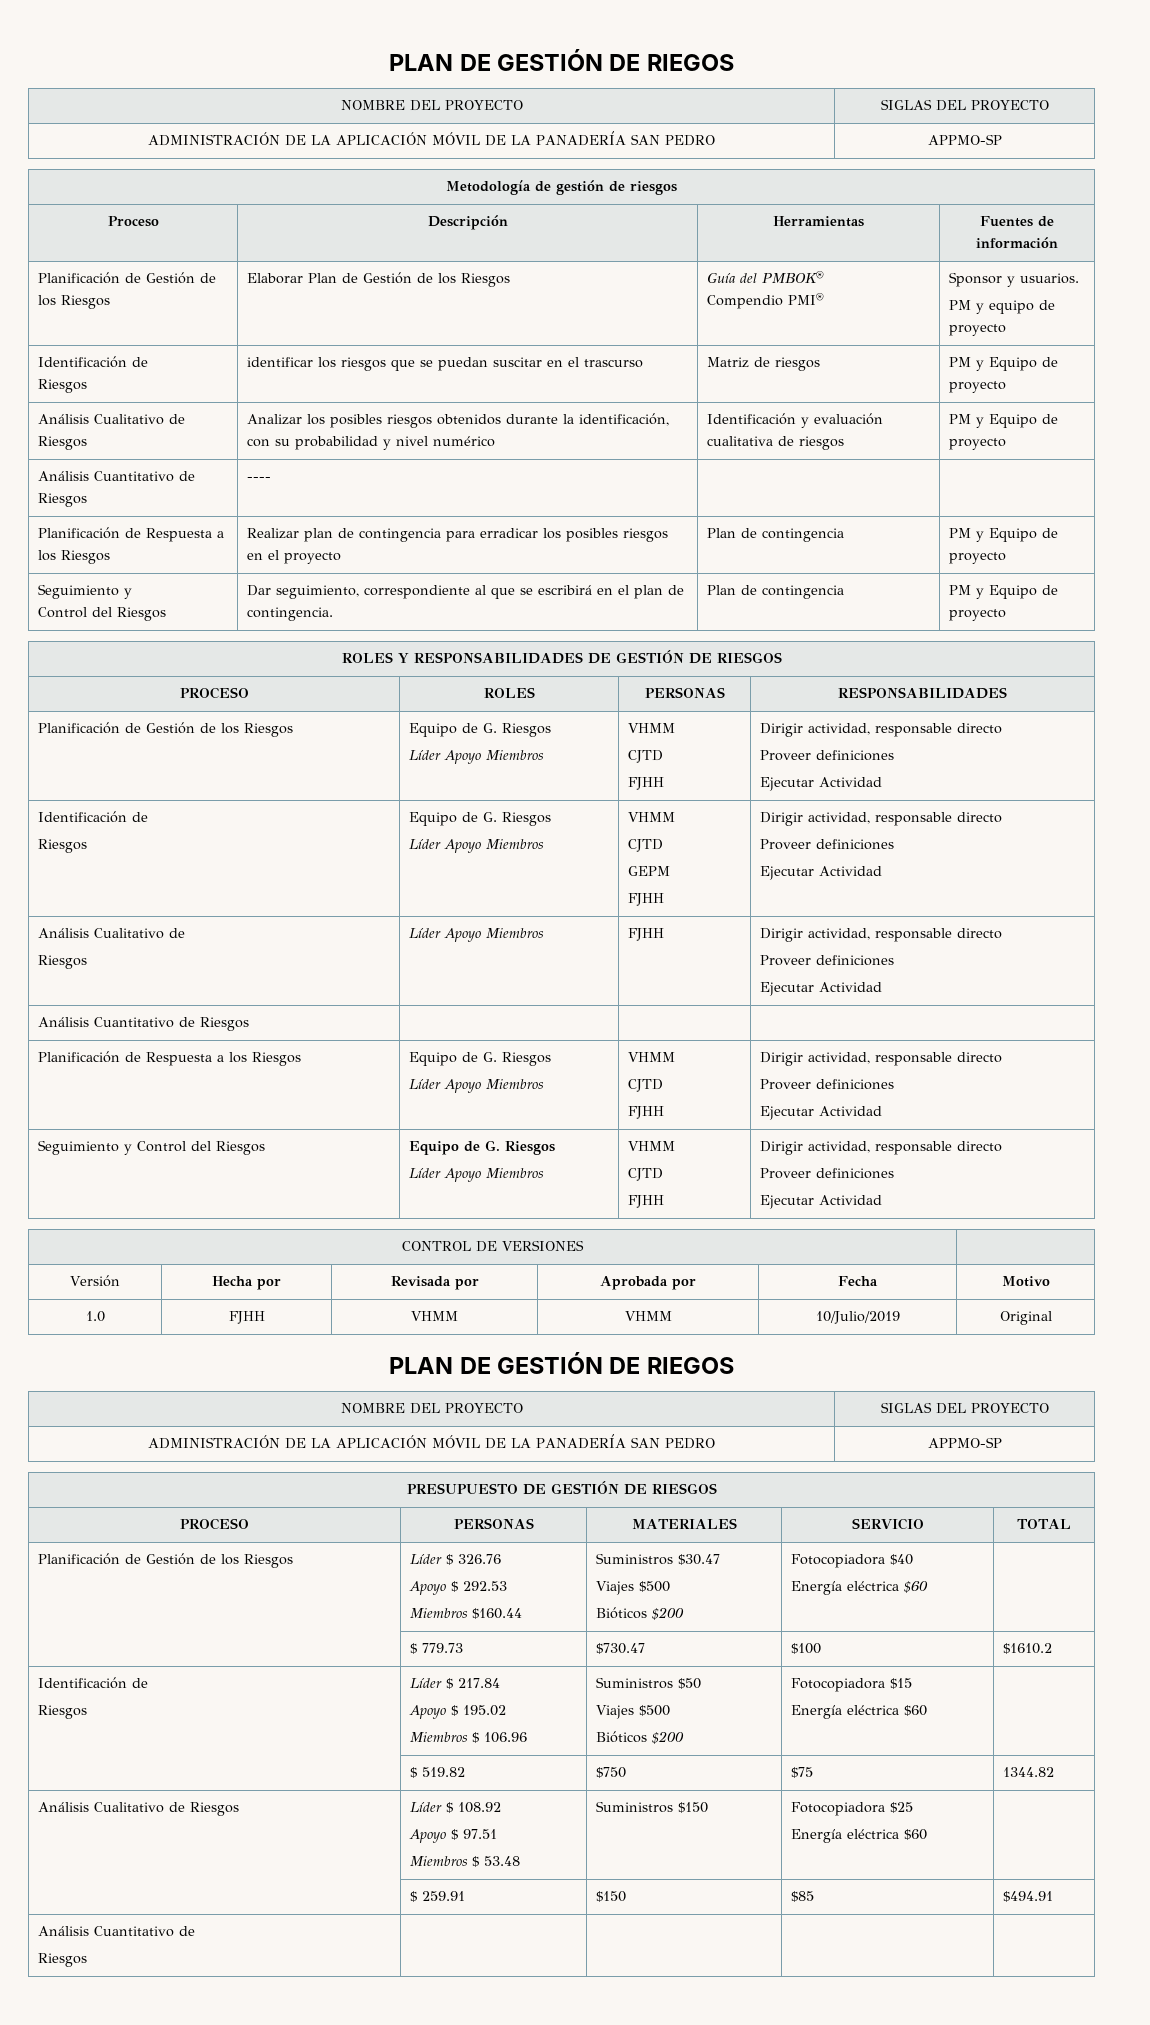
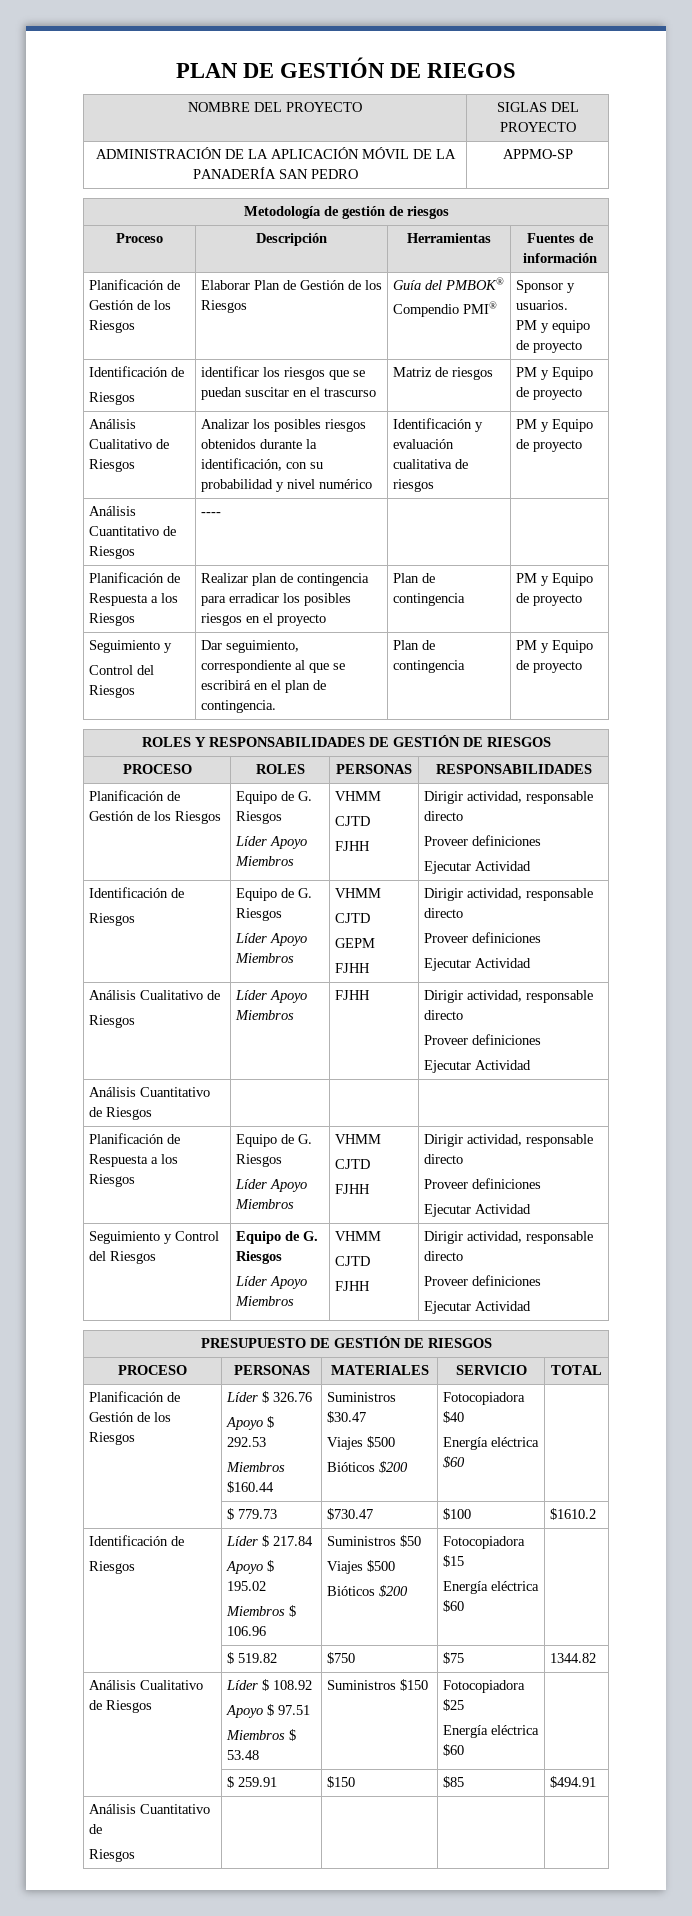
[402,1240,584,1252] [70,1275,121,1287] [212,1276,281,1290] [390,1276,479,1290] [600,1276,696,1290] [838,1276,878,1286] [1001,1276,1050,1287] [85,1311,105,1322] [228,1311,265,1324] [411,1311,458,1321] [624,1311,672,1321] [815,1311,900,1324] [999,1311,1052,1325] [389,1352,734,1374] [340,1403,523,1414] [880,1402,1049,1414] [148,1434,715,1449] [927,1437,1002,1448] // CONTROL DE VERSIONES | // Versión | Hecha por | Revisada por | Aprobada por | Fecha | Motivo // 1.0 | FJHH | VHMM | VHMM | 10/Julio/2019 | Original // PLAN DE GESTIÓN DE RIEGOS // NOMBRE DEL PROYECTO | SIGLAS DEL PROYECTO // ADMINISTRACIÓN DE LA APLICACIÓN MÓVIL DE LA PANADERÍA SAN PEDRO | APPMO-SP -> (531, 1306) none

